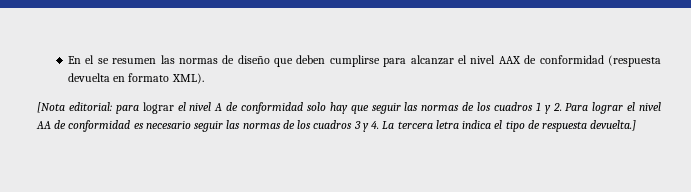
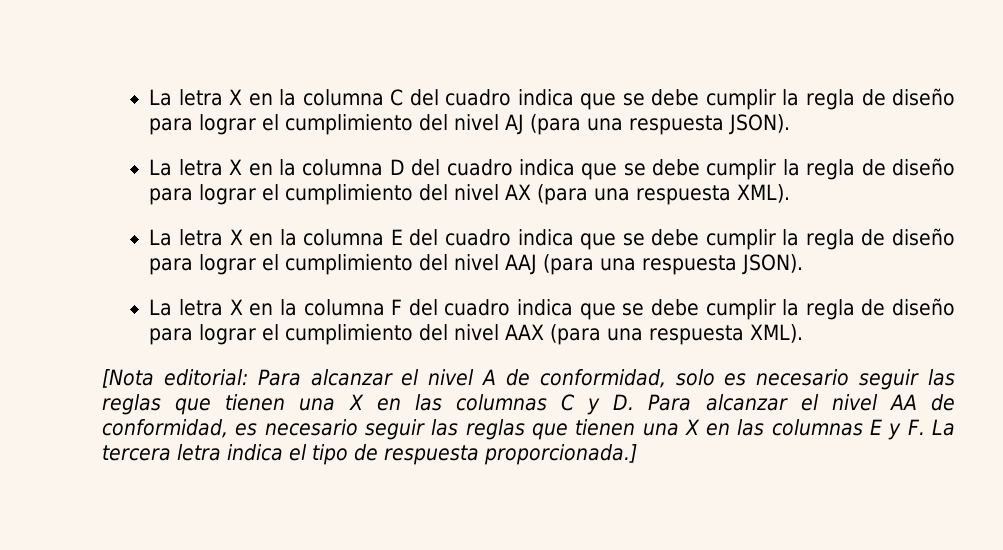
[67,55,661,67] [67,73,170,82] En el se resumen las normas de diseño que deben cumplirse para alcanzar el nivel AAX de conformidad (respuesta devuelta en formato -> [149,88,956,110] [149,114,791,135] [149,158,956,180] [149,184,791,205] [149,228,955,250] [149,254,804,275] [149,298,956,320] [149,324,745,345] La letra X en la columna C del cuadro indica que se debe cumplir la regla de diseño para lograr el cumplimiento del nivel AJ (para una respuesta JSON). // La letra X en la columna D del cuadro indica que se debe cumplir la regla de diseño para lograr el cumplimiento del nivel AX (para una respuesta XML). // La letra X en la columna E del cuadro indica que se debe cumplir la regla de diseño para lograr el cumplimiento del nivel AAJ (para una respuesta JSON). // La letra X en la columna F del cuadro indica que se debe cumplir la regla de diseño para lograr el cumplimiento del nivel AAX (para una respuesta
[115,102,174,114] para lograr -> [257,369,393,386] Para alcanzar
[241,102,624,114] conformidad solo hay que seguir las normas de los cuadros 1 y 2. Para lograr -> [539,369,955,390] [102,394,788,415] conformidad, solo es necesario seguir las reglas que tienen una X en las columnas C y D. Para alcanzar
[68,120,380,132] conformidad es necesario seguir las normas de los cuadros 3 y 4. -> [102,419,925,440] conformidad, es necesario seguir las reglas que tienen una X en las columnas E y F.
[590,120,637,131] devuelta.] -> [484,444,637,465] proporcionada.]

